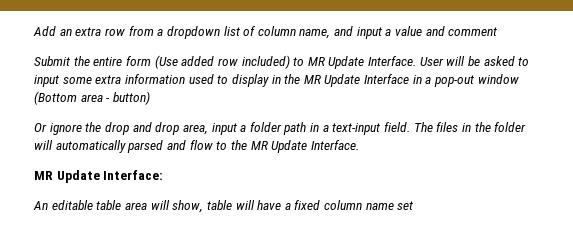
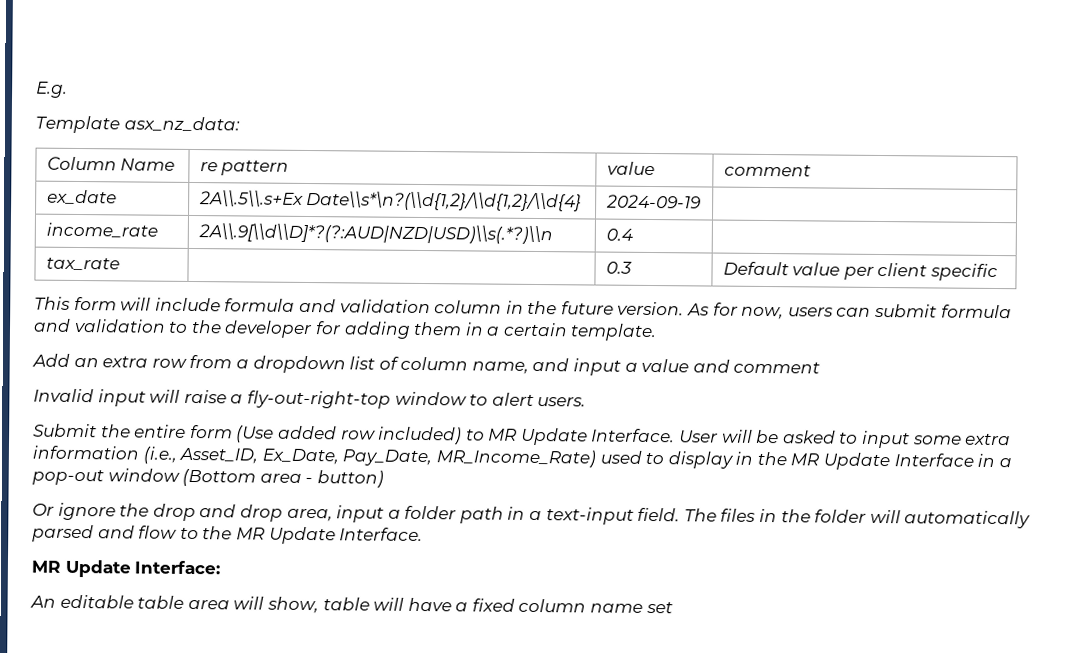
(33, 31) none -> [36,81,68,98] [35,115,240,134] [46,156,176,171] [199,160,290,176] [606,161,655,176] [723,164,811,177] [46,189,117,205] [198,190,583,212] [605,194,701,209] [45,222,158,238] [197,223,553,245] [605,228,633,241] [45,257,120,271] [605,261,632,274] [722,261,998,282] [34,296,1012,320] [33,318,658,342] E.g. // Template asx_nz_data: // Column Name | re pattern | value | comment // ex_date | 2A\\.5\\.s+Ex Date\\s*\n?(\\d{1,2}/\\d{1,2}/\\d{4} | 2024-09-19 | // income_rate | 2A\\.9[\\d\\D]*?(?:AUD|NZD|USD)\\s(.*?)\\n | 0.4 | // tax_rate | | 0.3 | Default value per client specific // This form will include formula and validation column in the future version. As for now, users can submit formula and validation to the developer for adding them in a certain template. //
(498, 31) none -> [33,388,587,409] // Invalid input will raise a fly-out-right-top window to alert users.
(185, 79) none -> [142,446,596,468] (i.e., Asset_ID, Ex_Date, Pay_Date, MR_Income_Rate)

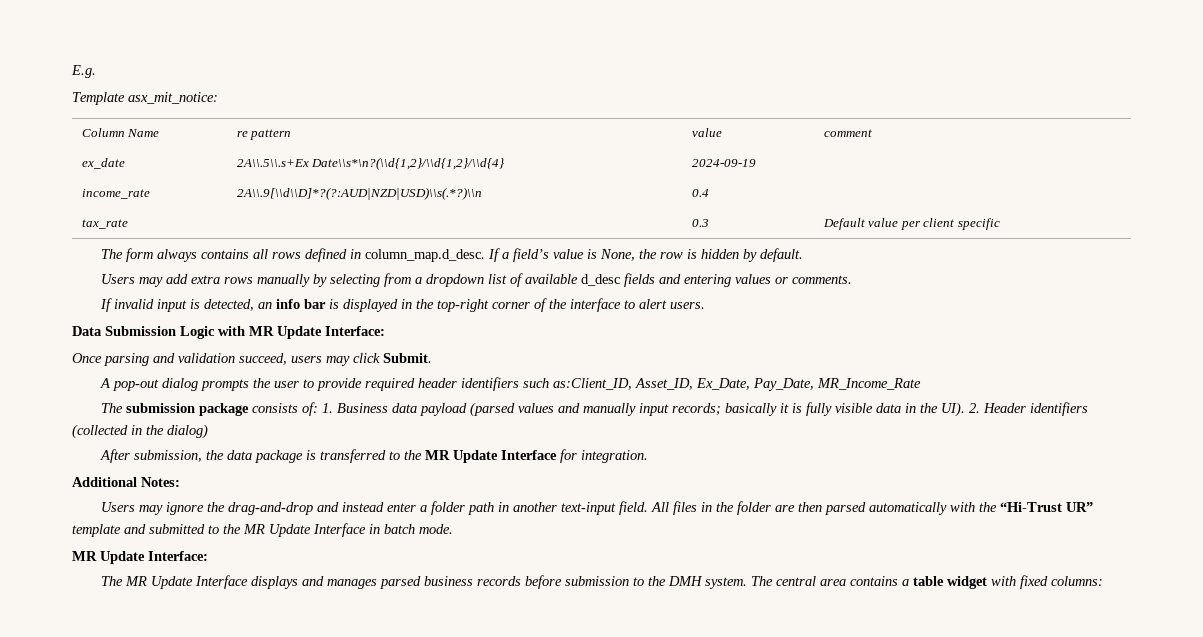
[123,116,240,132] asx_nz_data: -> [128,92,218,104] asx_mit_notice:
[34,296,1012,320] [33,318,658,342] [32,353,187,368] This form will include formula and validation column in the future version. As for now, users can submit formula and validation to the developer for adding them in a certain template. // Add an extra row -> [100,248,803,262] [100,274,380,287] The form always contains all rows defined in column_map.d_desc. If a field’s value is None, the row is hidden by default. // Users may add extra rows manually by selecting
[400,356,821,376] [33,388,587,409] [33,423,1012,449] [32,445,754,469] column name, and input a value and comment // Invalid input will raise a fly-out-right-top window to alert users. // Submit the entire form (Use added row included) to MR Update Interface. User will be asked to input some extra information (i.e., Asset_ID, Ex_Date, Pay_Date, MR_Income_Rate) used to display in -> [524,273,852,287] [99,298,705,312] [72,326,385,339] [72,353,432,366] [99,377,921,391] [100,402,1088,417] [72,424,208,439] [99,449,648,463] [72,477,180,487] [100,501,1093,515] [72,524,219,537] available d_desc fields and entering values or comments. // If invalid input is detected, an info bar is displayed in the top-right corner of the interface to alert users. // Data Submission Logic with MR Update Interface: // Once parsing and validation succeed, users may click Submit. // A pop-out dialog prompts the user to provide required header identifiers such as:Client_ID, Asset_ID, Ex_Date, Pay_Date, MR_Income_Rate // The submission package consists of: 1. Business data payload (parsed values and manually input records; basically it is fully visible data in the UI). 2. Header identifiers (collected in the dialog) // After submission, the data package is transferred to the MR Update Interface for integration. // Additional Notes: // Users may ignore the drag-and-drop and instead enter a folder path in another text-input field. All files in the folder are then parsed automatically with the “Hi-Trust UR” template and submitted to
[998,458,1012,468] [32,468,384,488] [32,502,1032,529] [32,524,424,545] [31,559,221,578] [30,594,673,614] a pop-out window (Bottom area - button) // Or ignore the drop and drop area, input a folder path in a text-input field. The files in the folder will automatically parsed and flow to the MR Update Interface. // MR Update Interface: // An editable table area will show, table will have a fixed column name set -> [384,524,453,534] [72,551,208,564] [100,575,1103,589] batch mode. // MR Update Interface: // The MR Update Interface displays and manages parsed business records before submission to the DMH system. The central area contains a table widget with fixed columns:

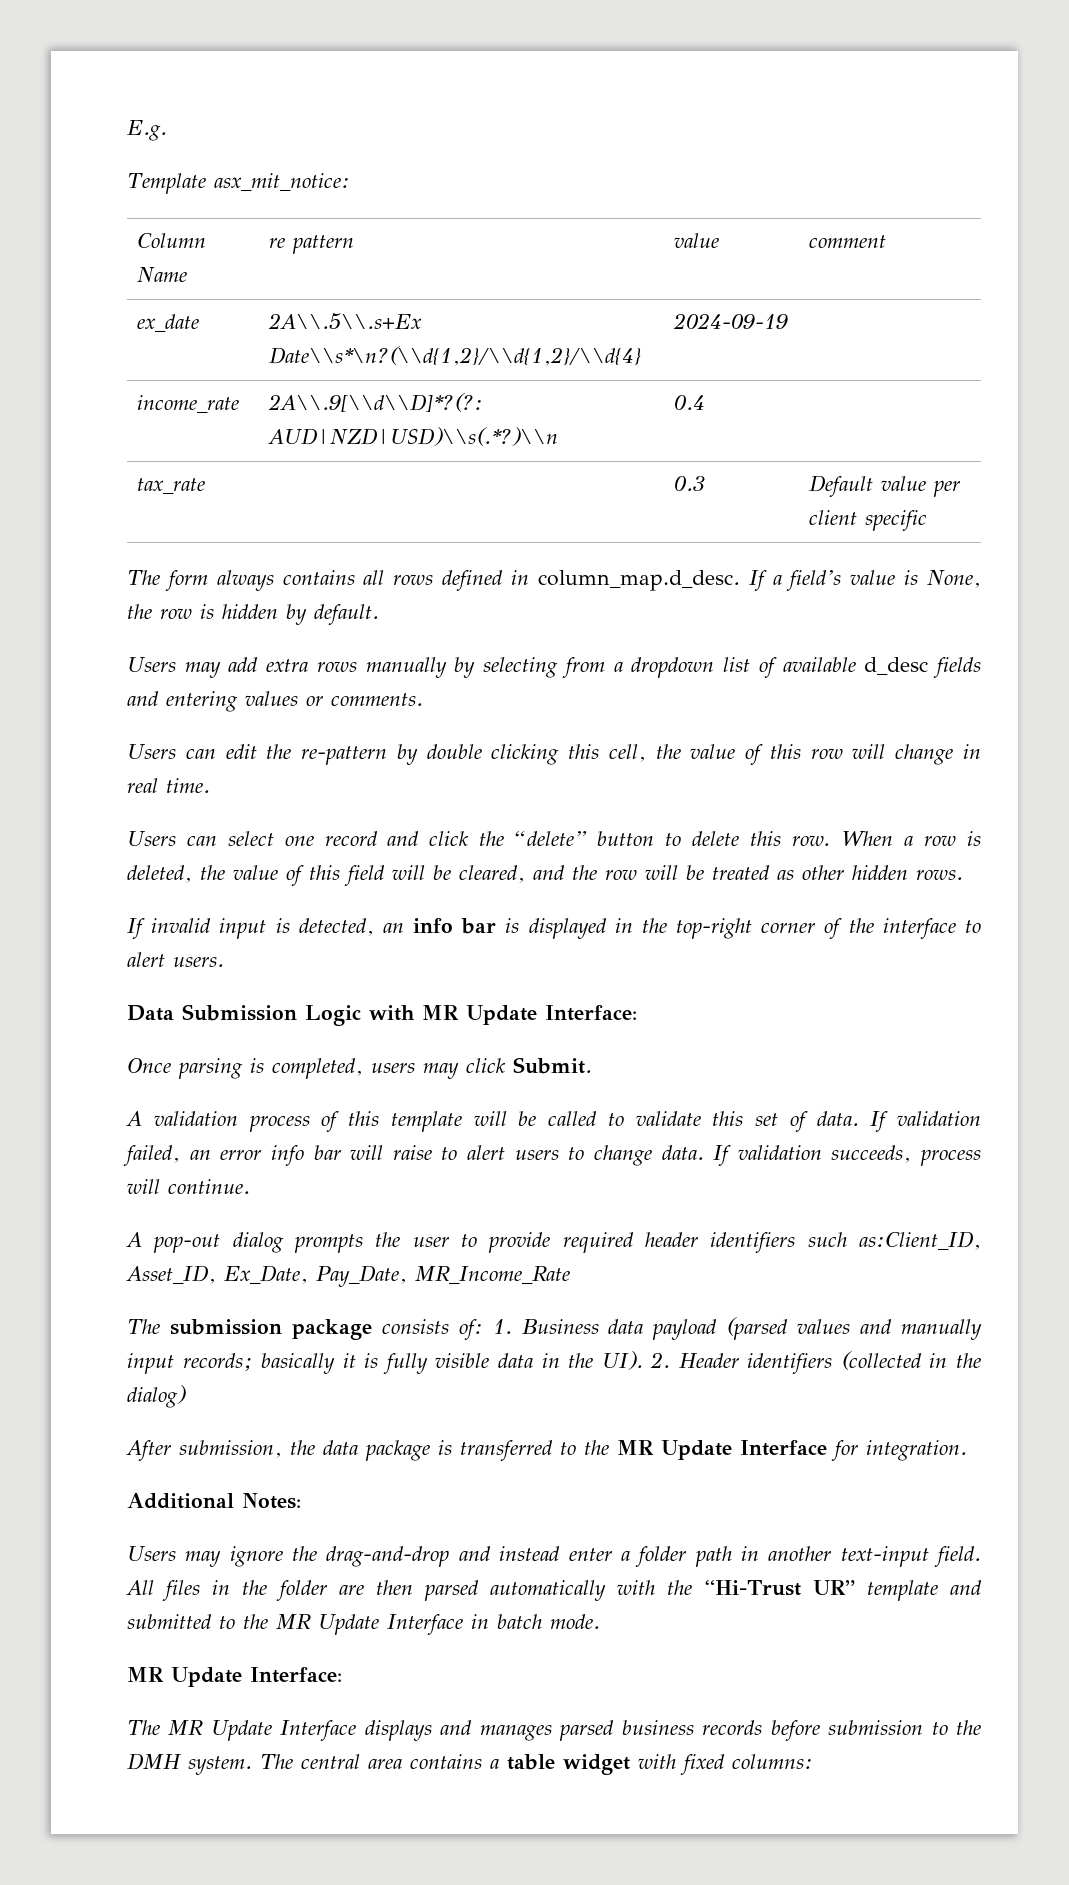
(852, 279) none -> [127,744,981,765] [127,778,210,793] [127,831,982,847] [127,865,963,886] // Users can edit the re-pattern by double clicking this cell, the value of this row will change in real time. // Users can select one record and click the “delete” button to delete this row. When a row is deleted, the value of this field will be cleared, and the row will be treated as other hidden rows.
[153,353,287,365] and validation succeed, -> [250,1058,363,1079] is completed,
(432, 358) none -> [126,1111,981,1132] [123,1145,981,1166] [127,1179,250,1194] // A validation process of this template will be called to validate this set of data. If validation failed, an error info bar will raise to alert users to change data. If validation succeeds, process will continue.

